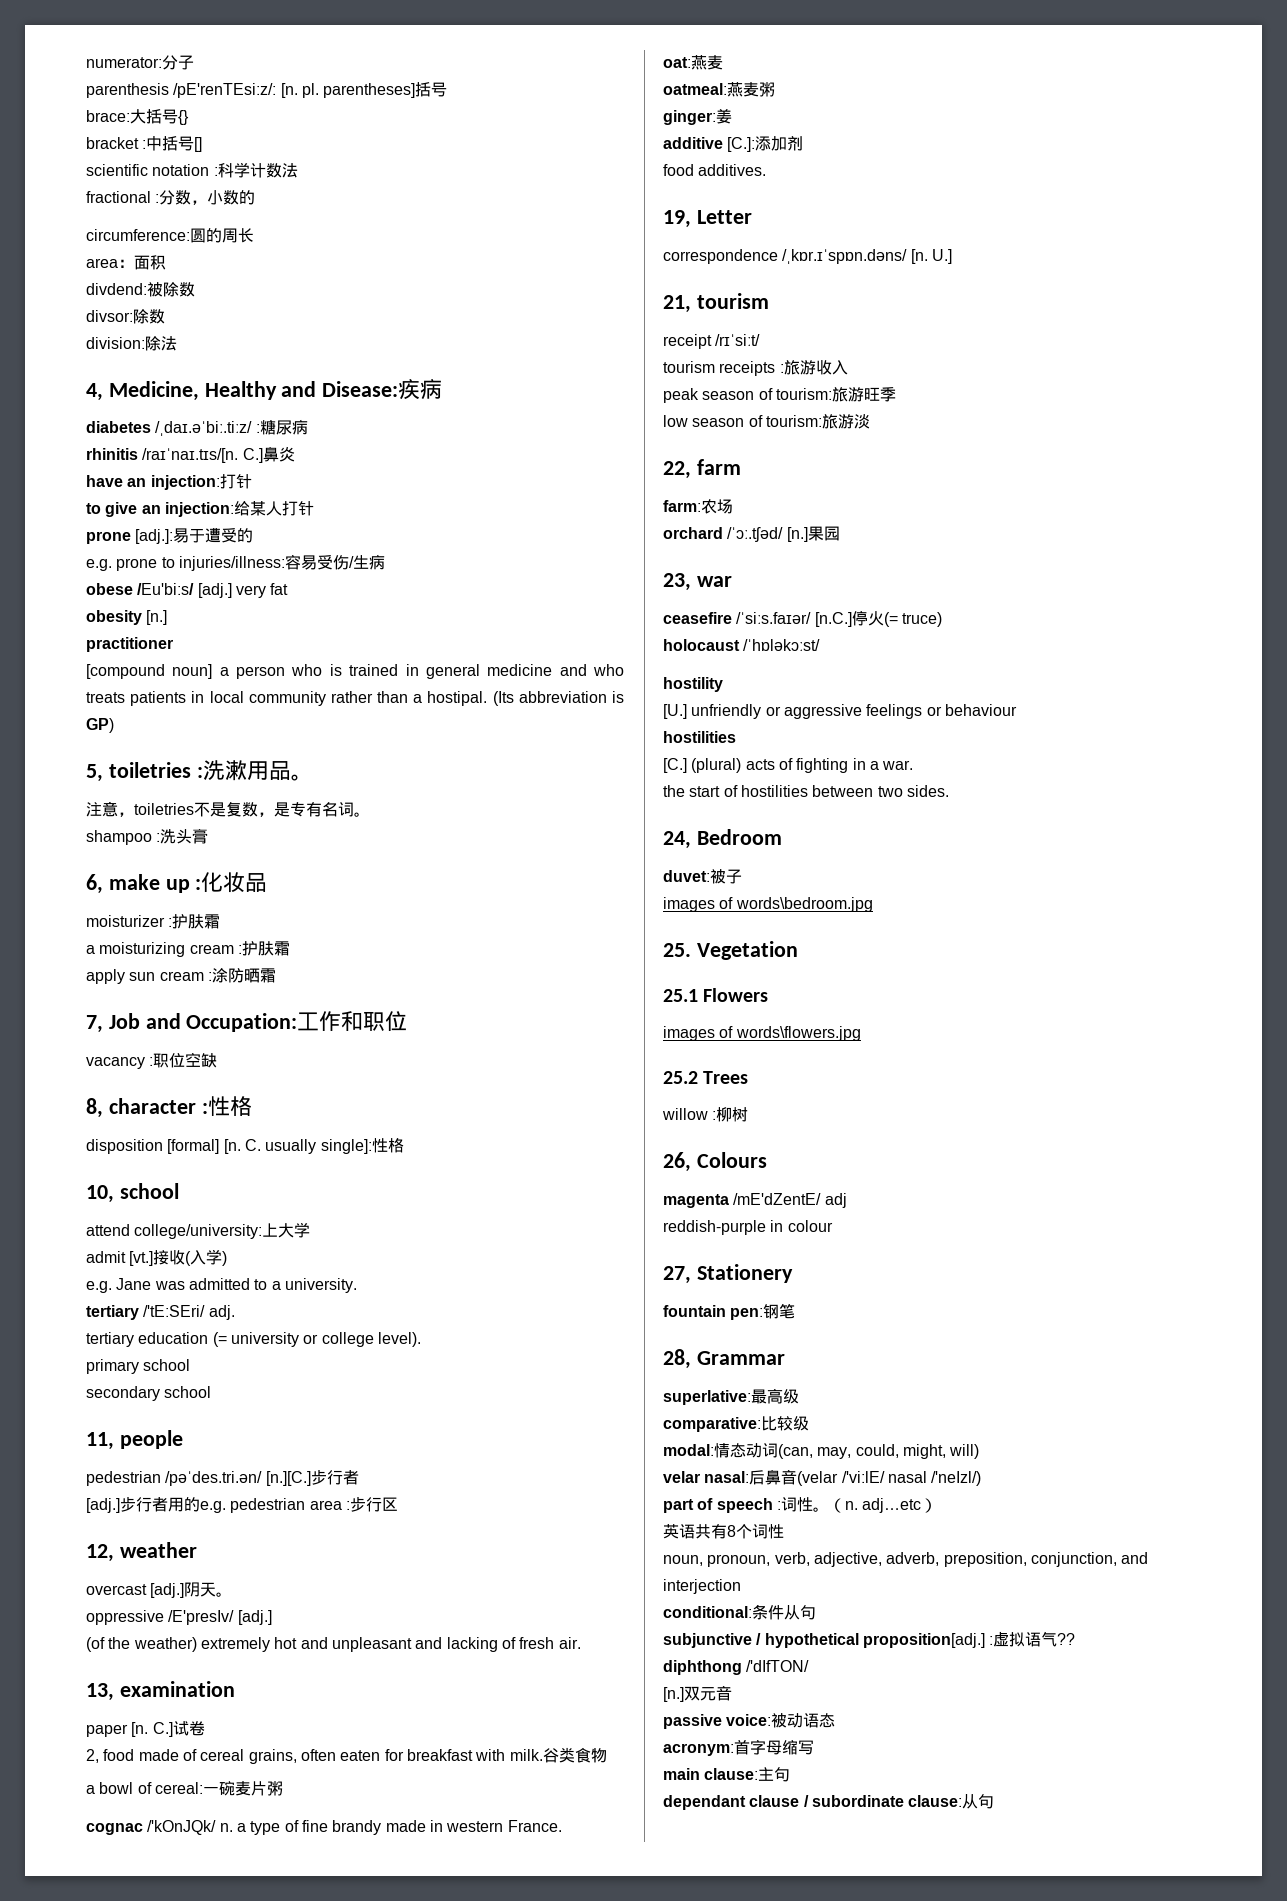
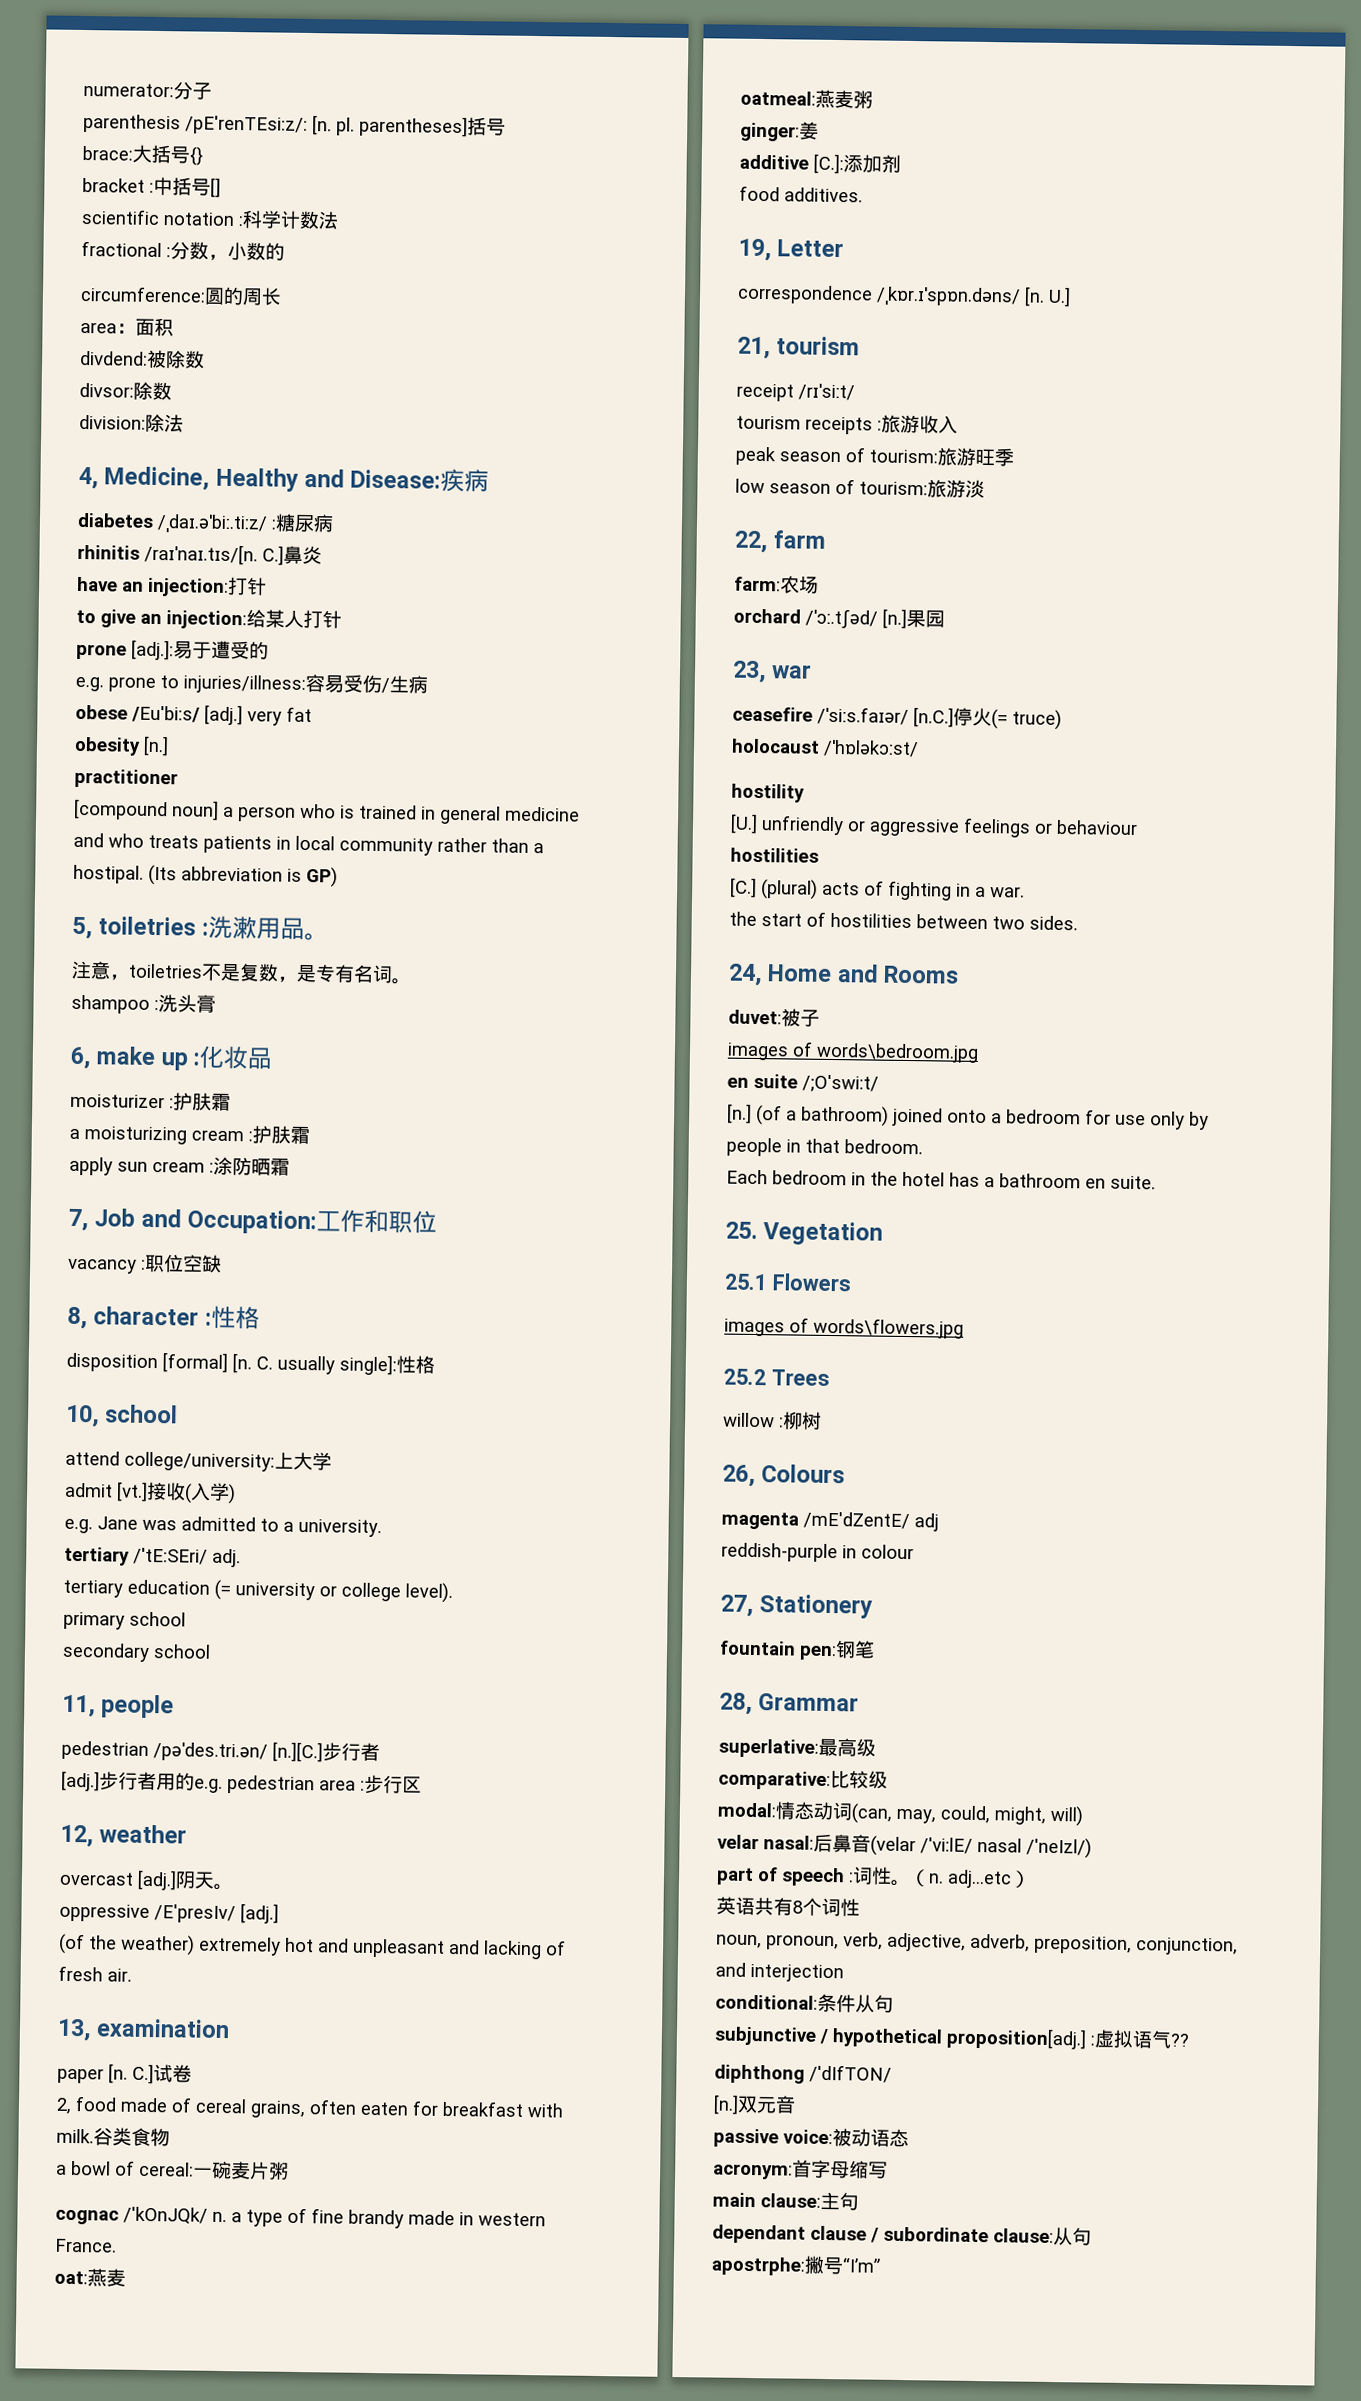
[696,829,782,845] Bedroom -> [767,964,960,984] Home and Rooms
(873, 904) none -> [727,1073,879,1093] [727,1103,1209,1130] [726,1137,923,1157] [726,1169,1156,1190] // en suite /;O'swi:t/ // [n.] (of a bathroom) joined onto a bedroom for use only by people in that bedroom. // Each bedroom in the hotel has a bathroom en suite.
(995, 1801) none -> [711,2255,880,2276] // apostrphe:撇号“I’m”

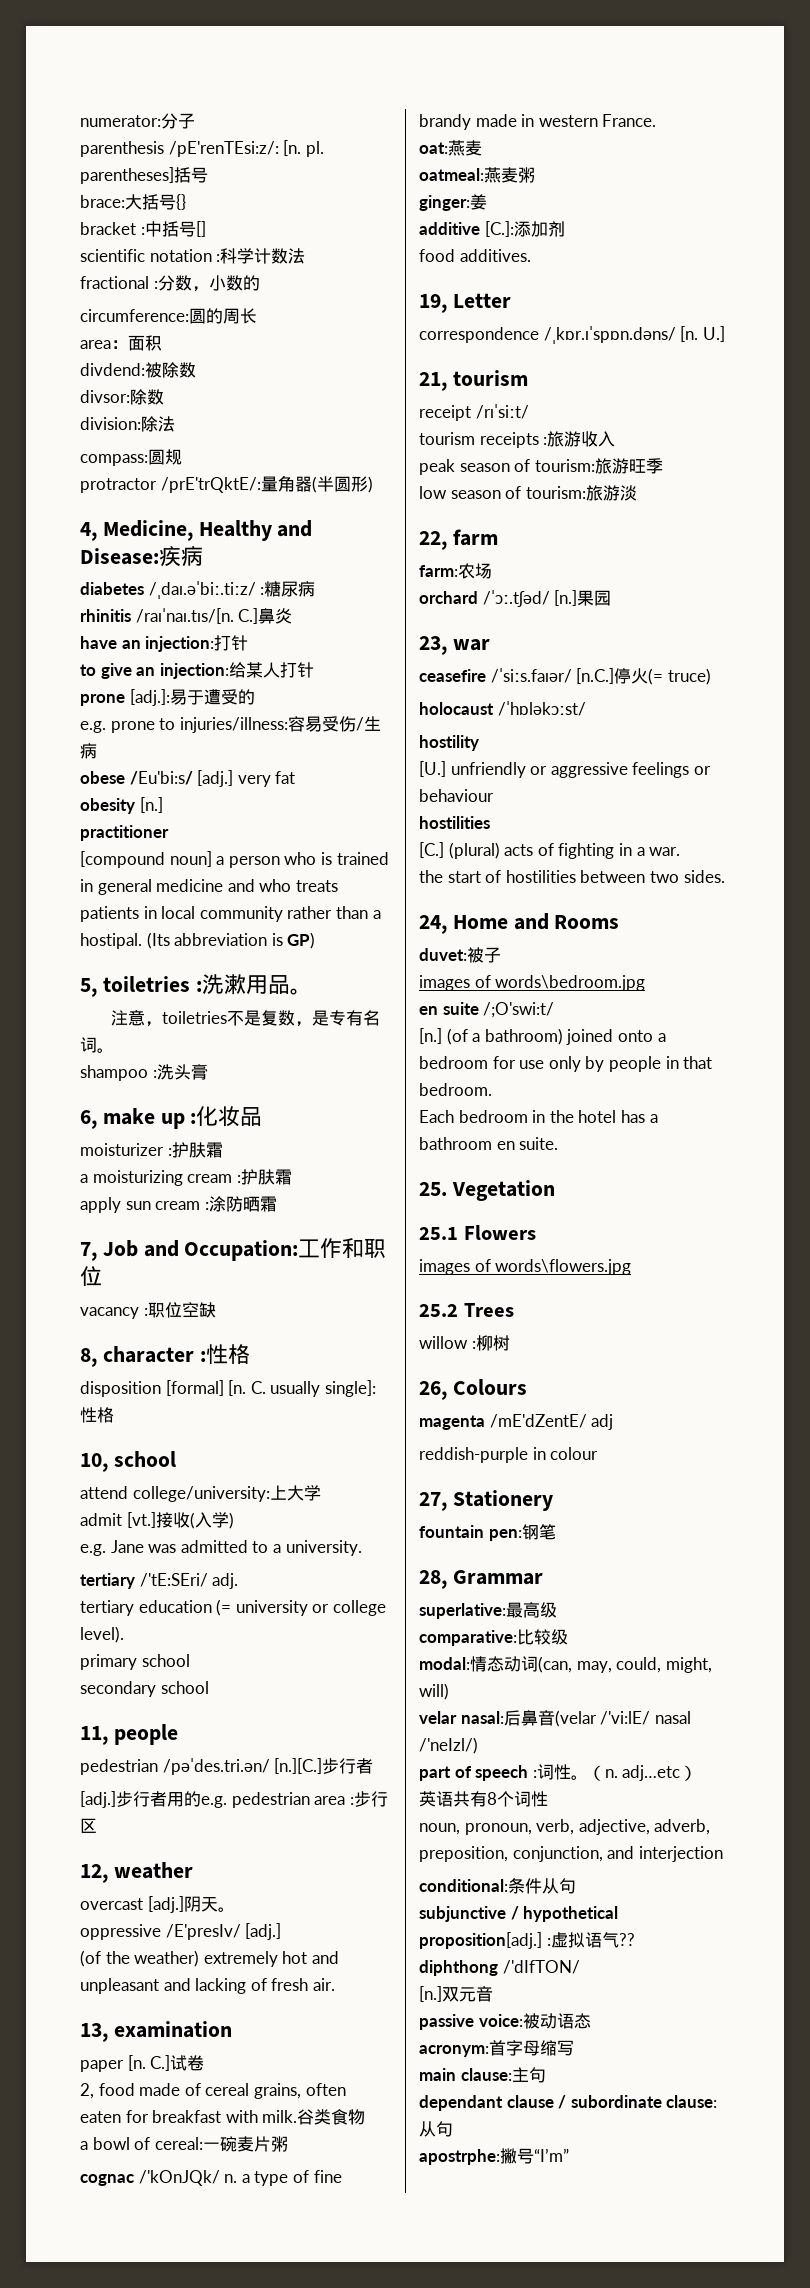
(184, 423) none -> [80,449,182,466] [80,475,373,493] // compass:圆规 // protractor /prE'trQktE/:量角器(半圆形)

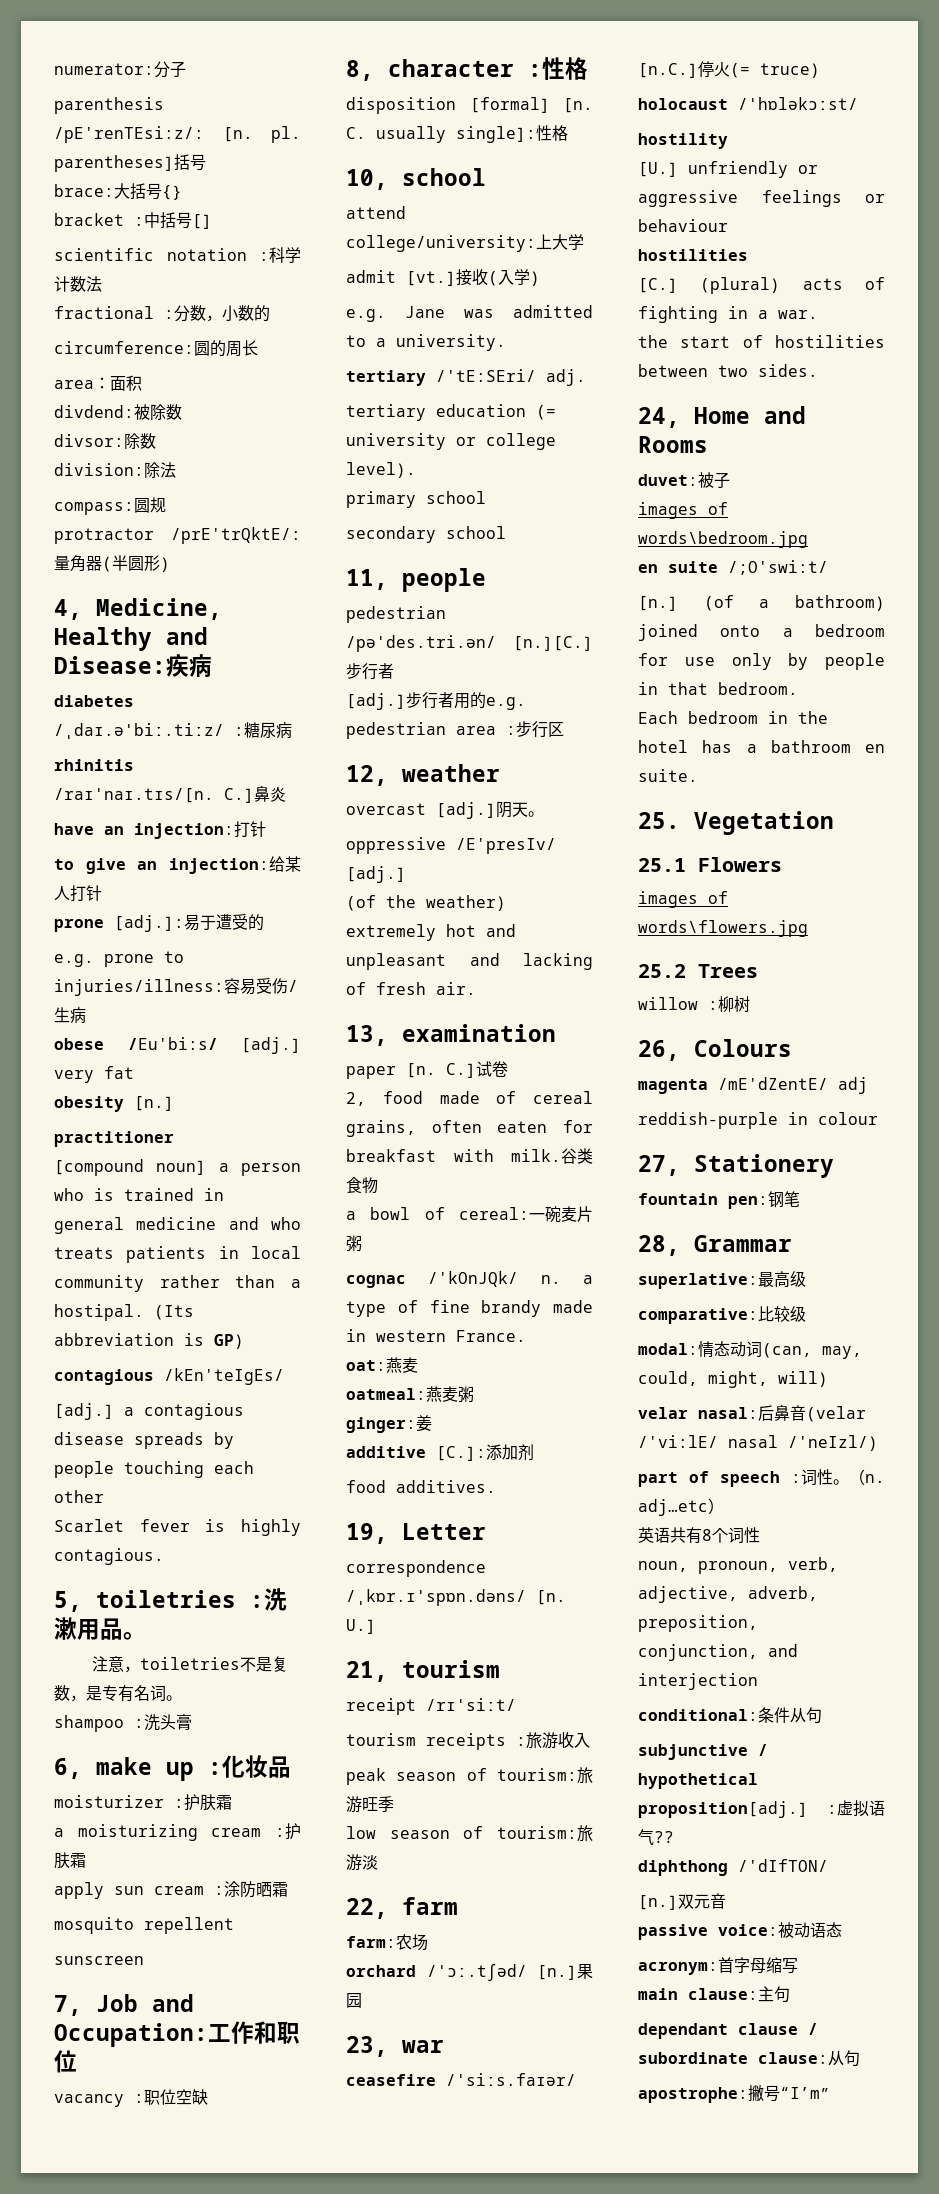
(316, 940) none -> [54,1368,284,1385] [54,1403,244,1420] [54,1432,234,1449] [54,1461,254,1478] [54,1490,104,1503] [54,1519,301,1536] [54,1548,164,1565] // contagious /kEn'teIgEs/ // [adj.] a contagious disease spreads by people touching each other // Scarlet fever is highly contagious.
(277, 1204) none -> [54,1917,234,1934] [54,1956,144,1965] // mosquito repellent // sunscreen
[419,2149,500,2165] apostrphe: -> [638,2087,748,2103] apostrophe:

